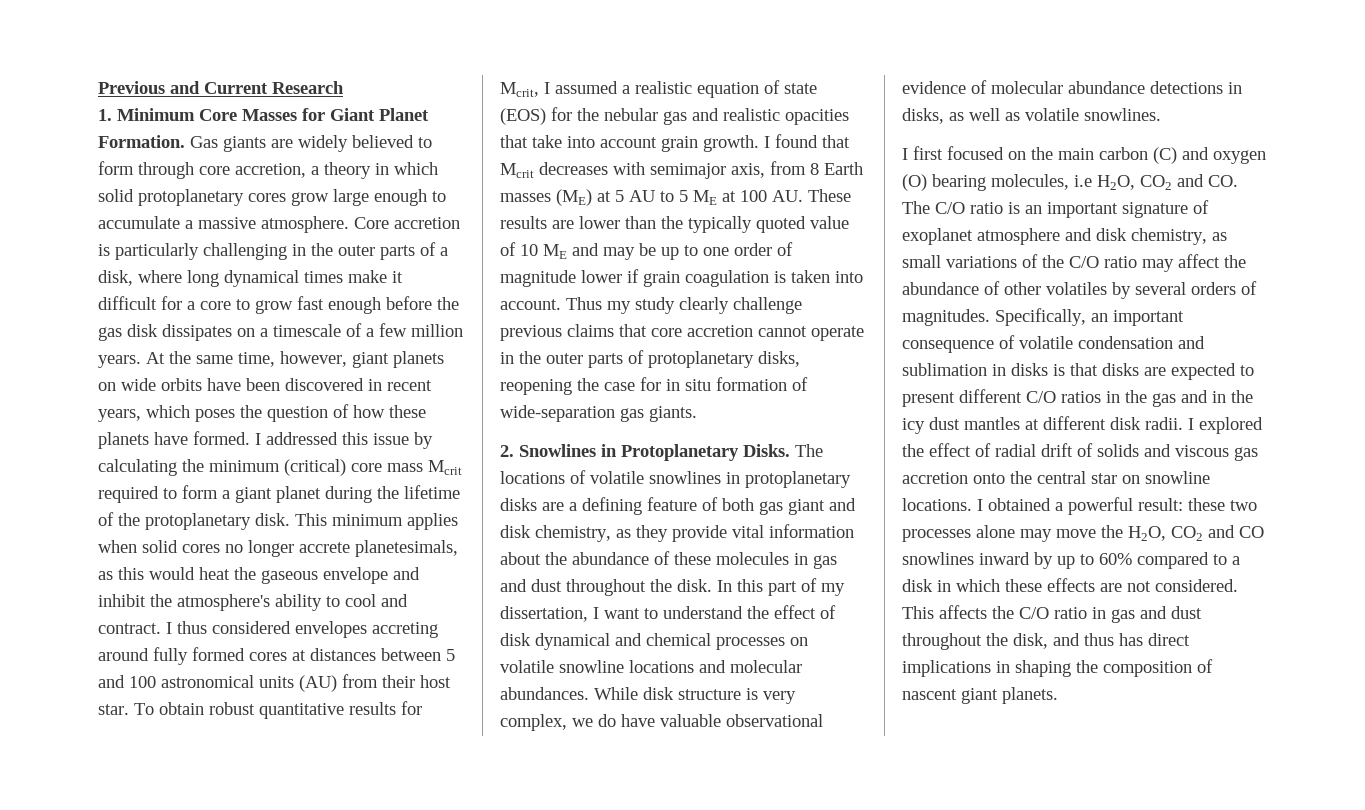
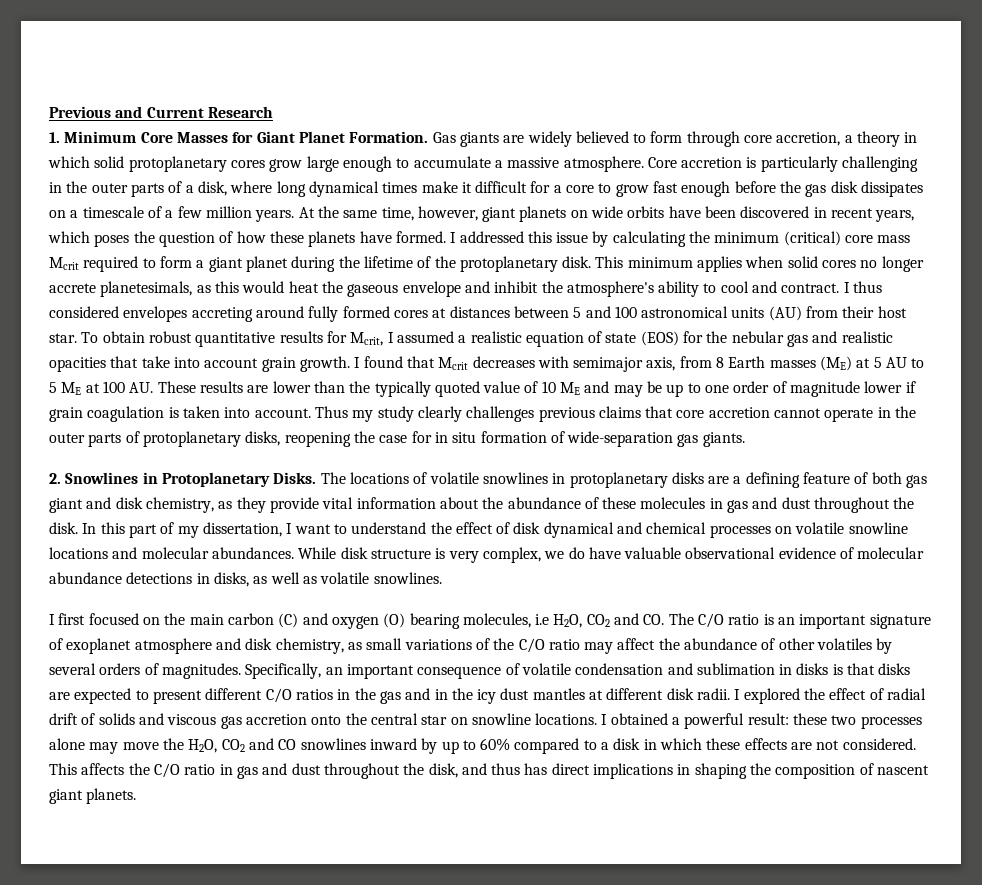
[733,297,802,314] challenge -> [466,406,535,422] challenges

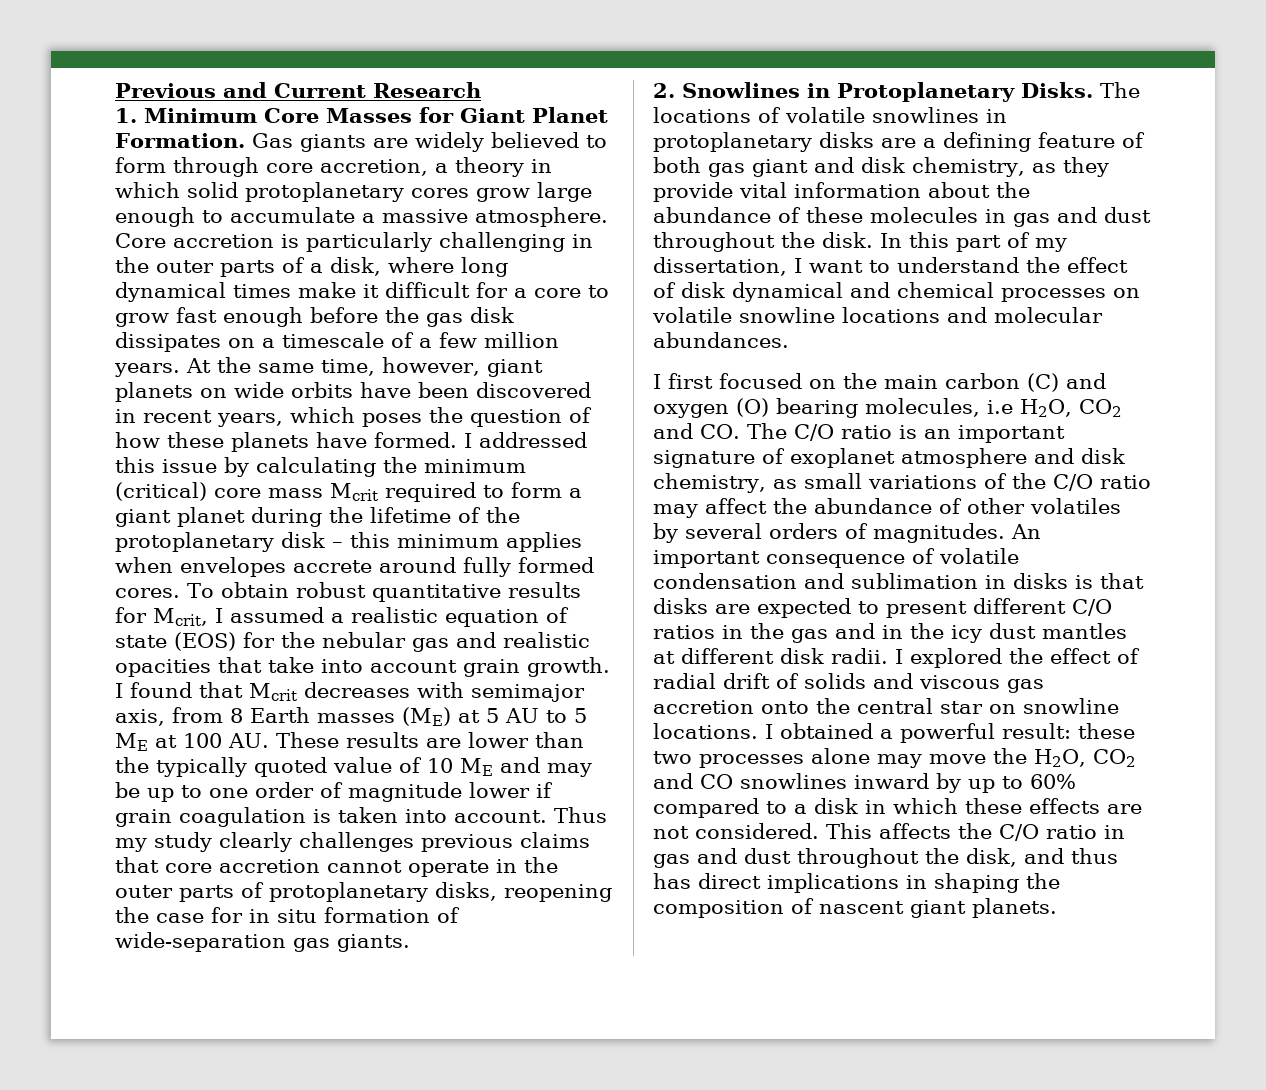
[562,256,924,272] [49,281,883,297] [49,306,907,322] [49,333,77,343] disk. This minimum applies when solid cores no longer accrete planetesimals, as this would heat the gaseous envelope and inhibit the atmosphere's ability to cool and contract. I thus considered envelopes accreting around fully formed cores at distances between 5 and 100 astronomical units (AU) from their host star. -> [281,532,582,552] [115,557,594,577] [115,588,180,598] disk – this minimum applies when envelopes accrete around fully formed cores.
[298,547,925,563] [49,572,442,587] While disk structure is very complex, we do have valuable observational evidence of molecular abundance detections in disks, as well as volatile snowlines. -> (789, 340) none
[245,663,343,679] Specifically, an -> [1011,524,1041,539] An

